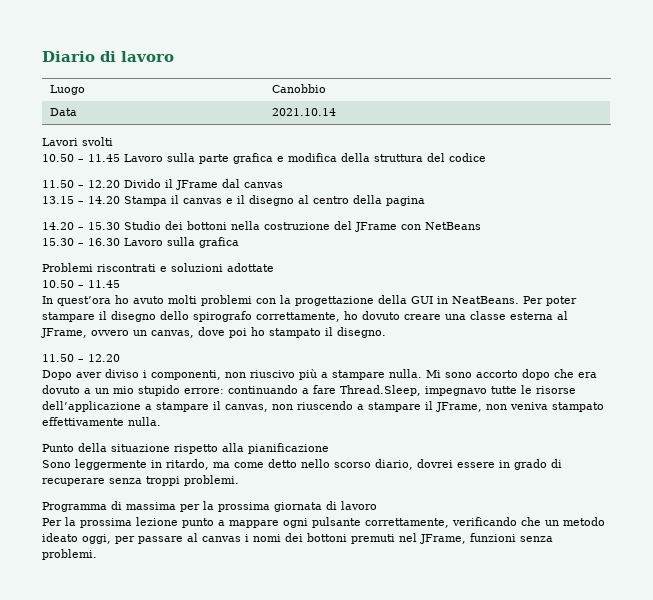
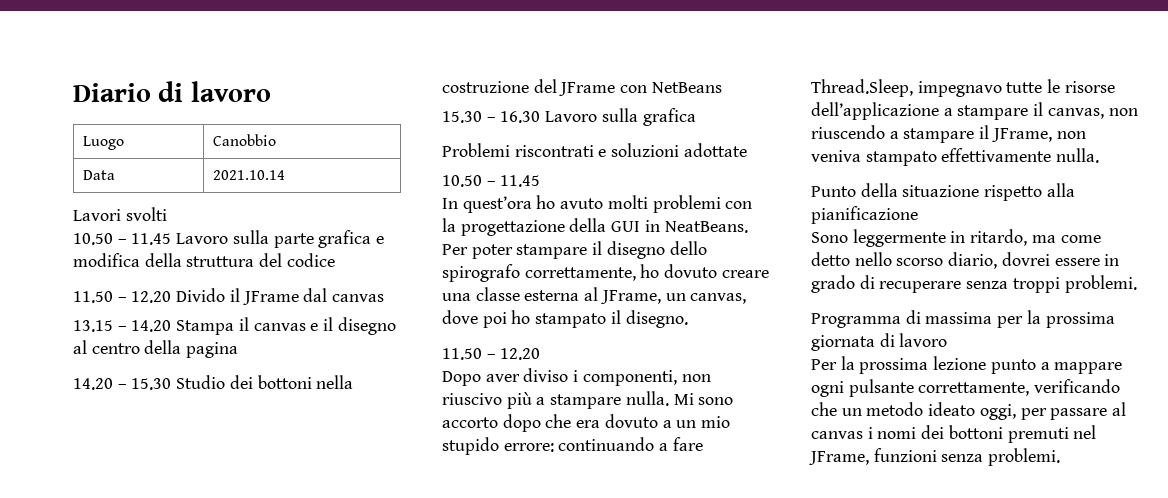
[91,330,129,336] ovvero -> (661, 297) none

